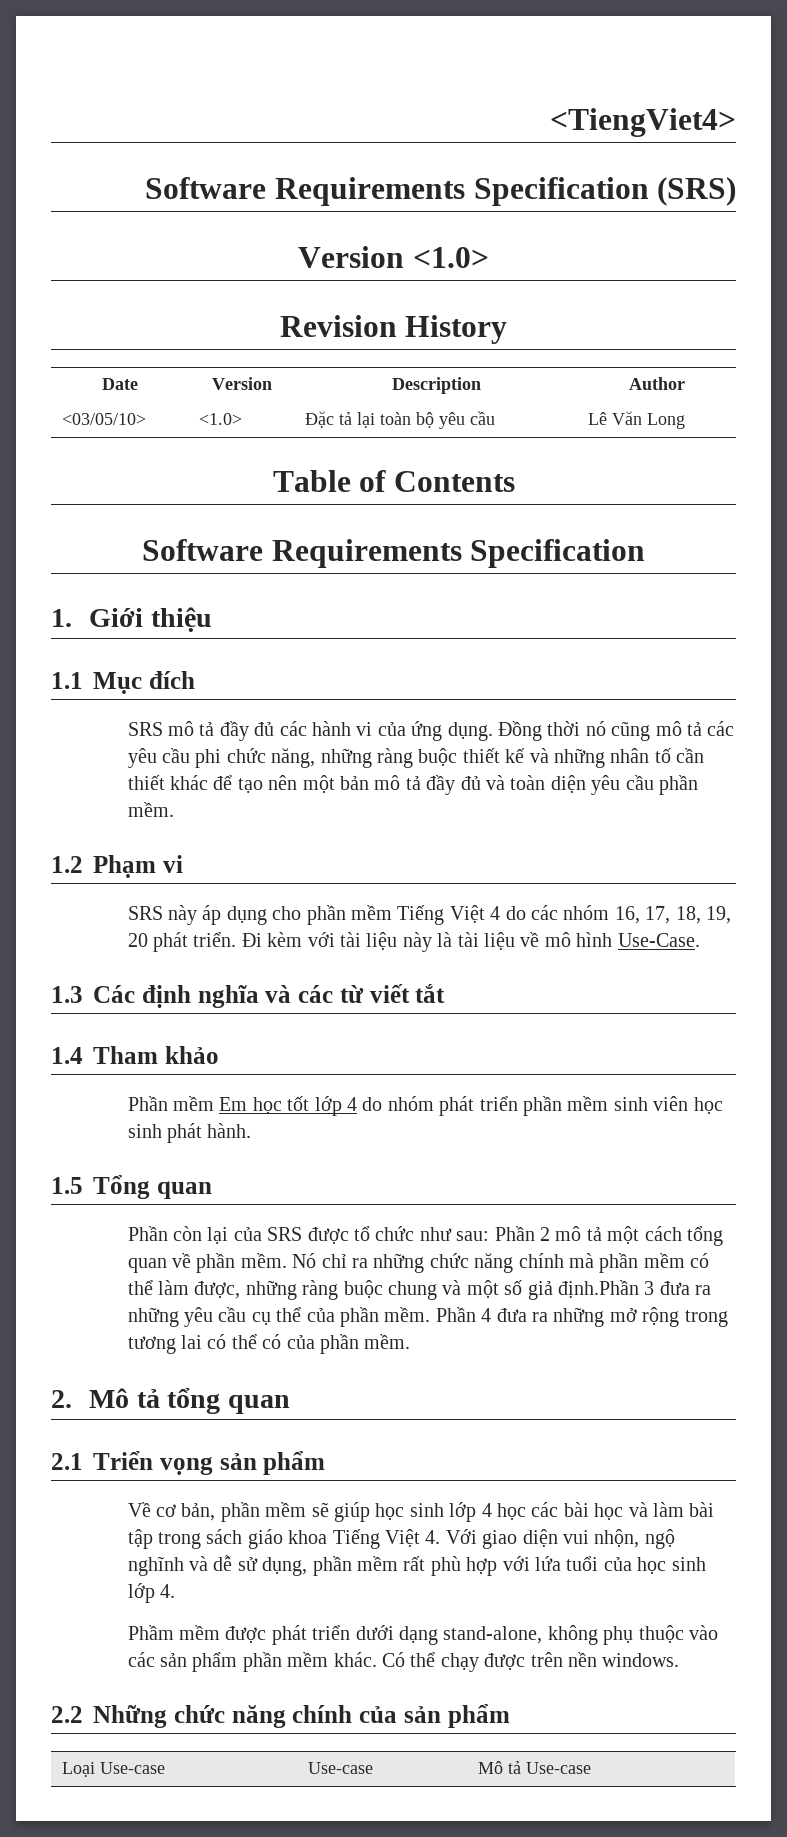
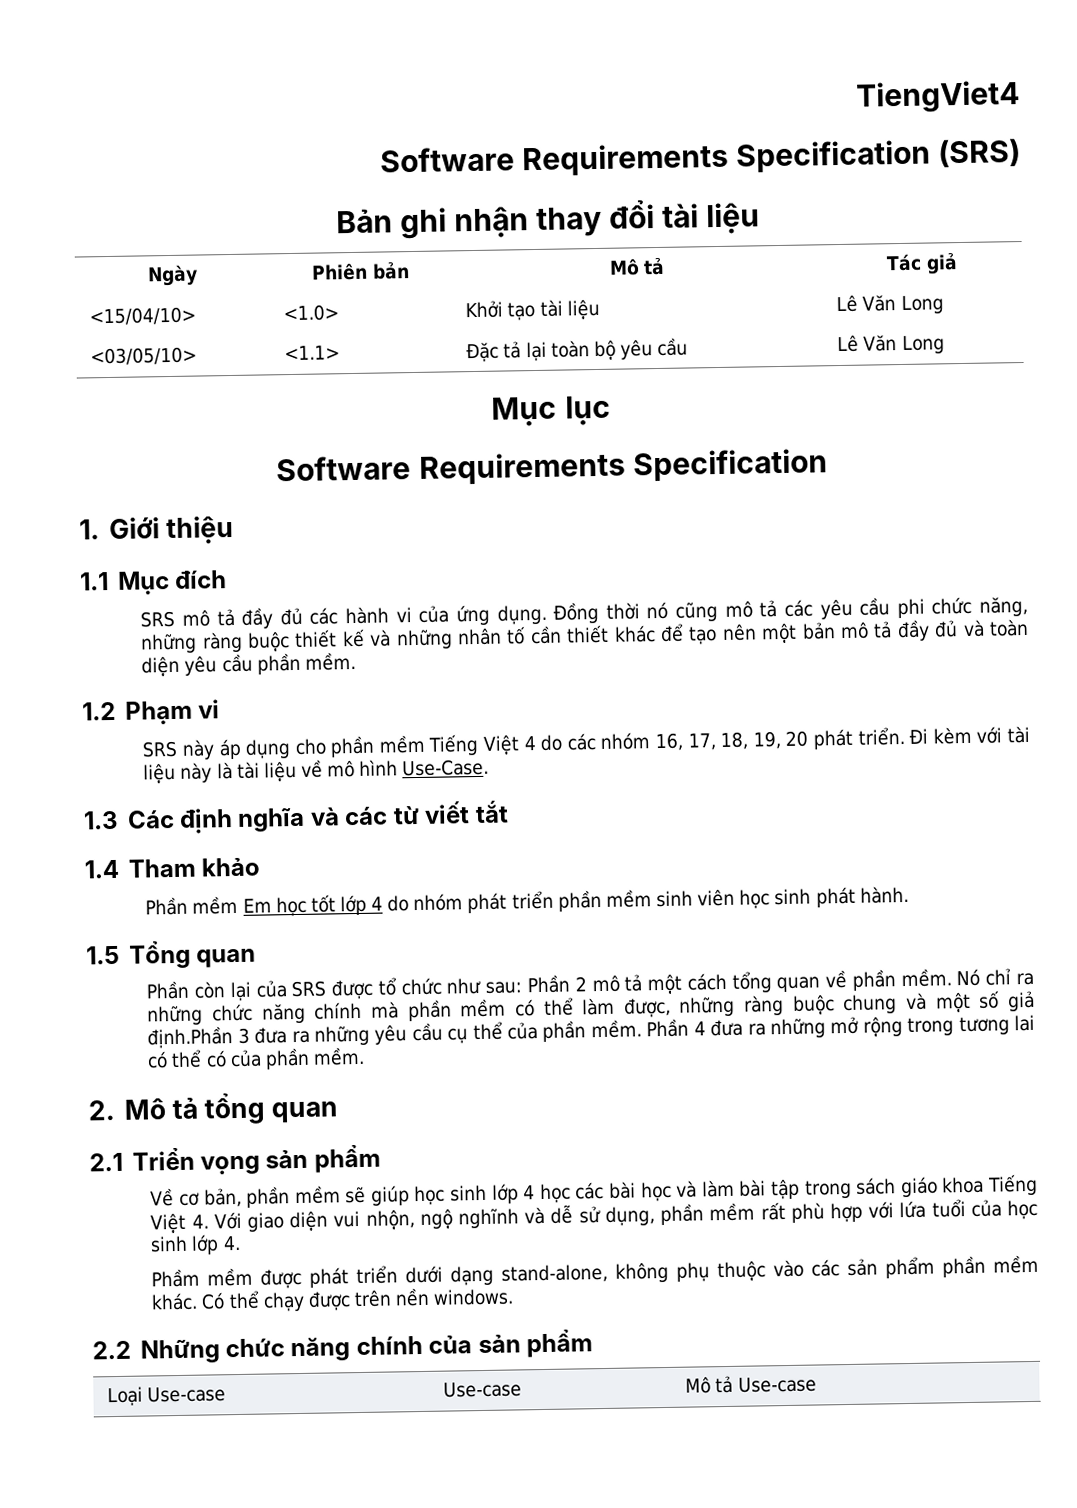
[550,108,736,137] <TiengViet4> -> [856,80,1020,114] TiengViet4
[298,246,489,268] [279,315,508,344] [102,378,138,390] [211,377,272,390] [391,377,481,394] [628,377,685,390] Version <1.0> // Revision History // Date | Version | Description | Author -> [335,200,761,240] [147,264,198,287] [311,261,410,281] [608,256,666,276] [886,252,958,275] [89,306,197,326] [283,304,340,322] [465,298,600,321] [836,294,944,314] Bản ghi nhận thay đổi tài liệu // Ngày | Phiên bản | Mô tả | Tác giả // <15/04/10> | <1.0> | Khởi tạo tài liệu | Lê Văn Long
[198,413,242,425] <1.0> -> [284,345,341,361] <1.1>
[272,470,515,492] Table of Contents -> [491,395,611,427] Mục lục

